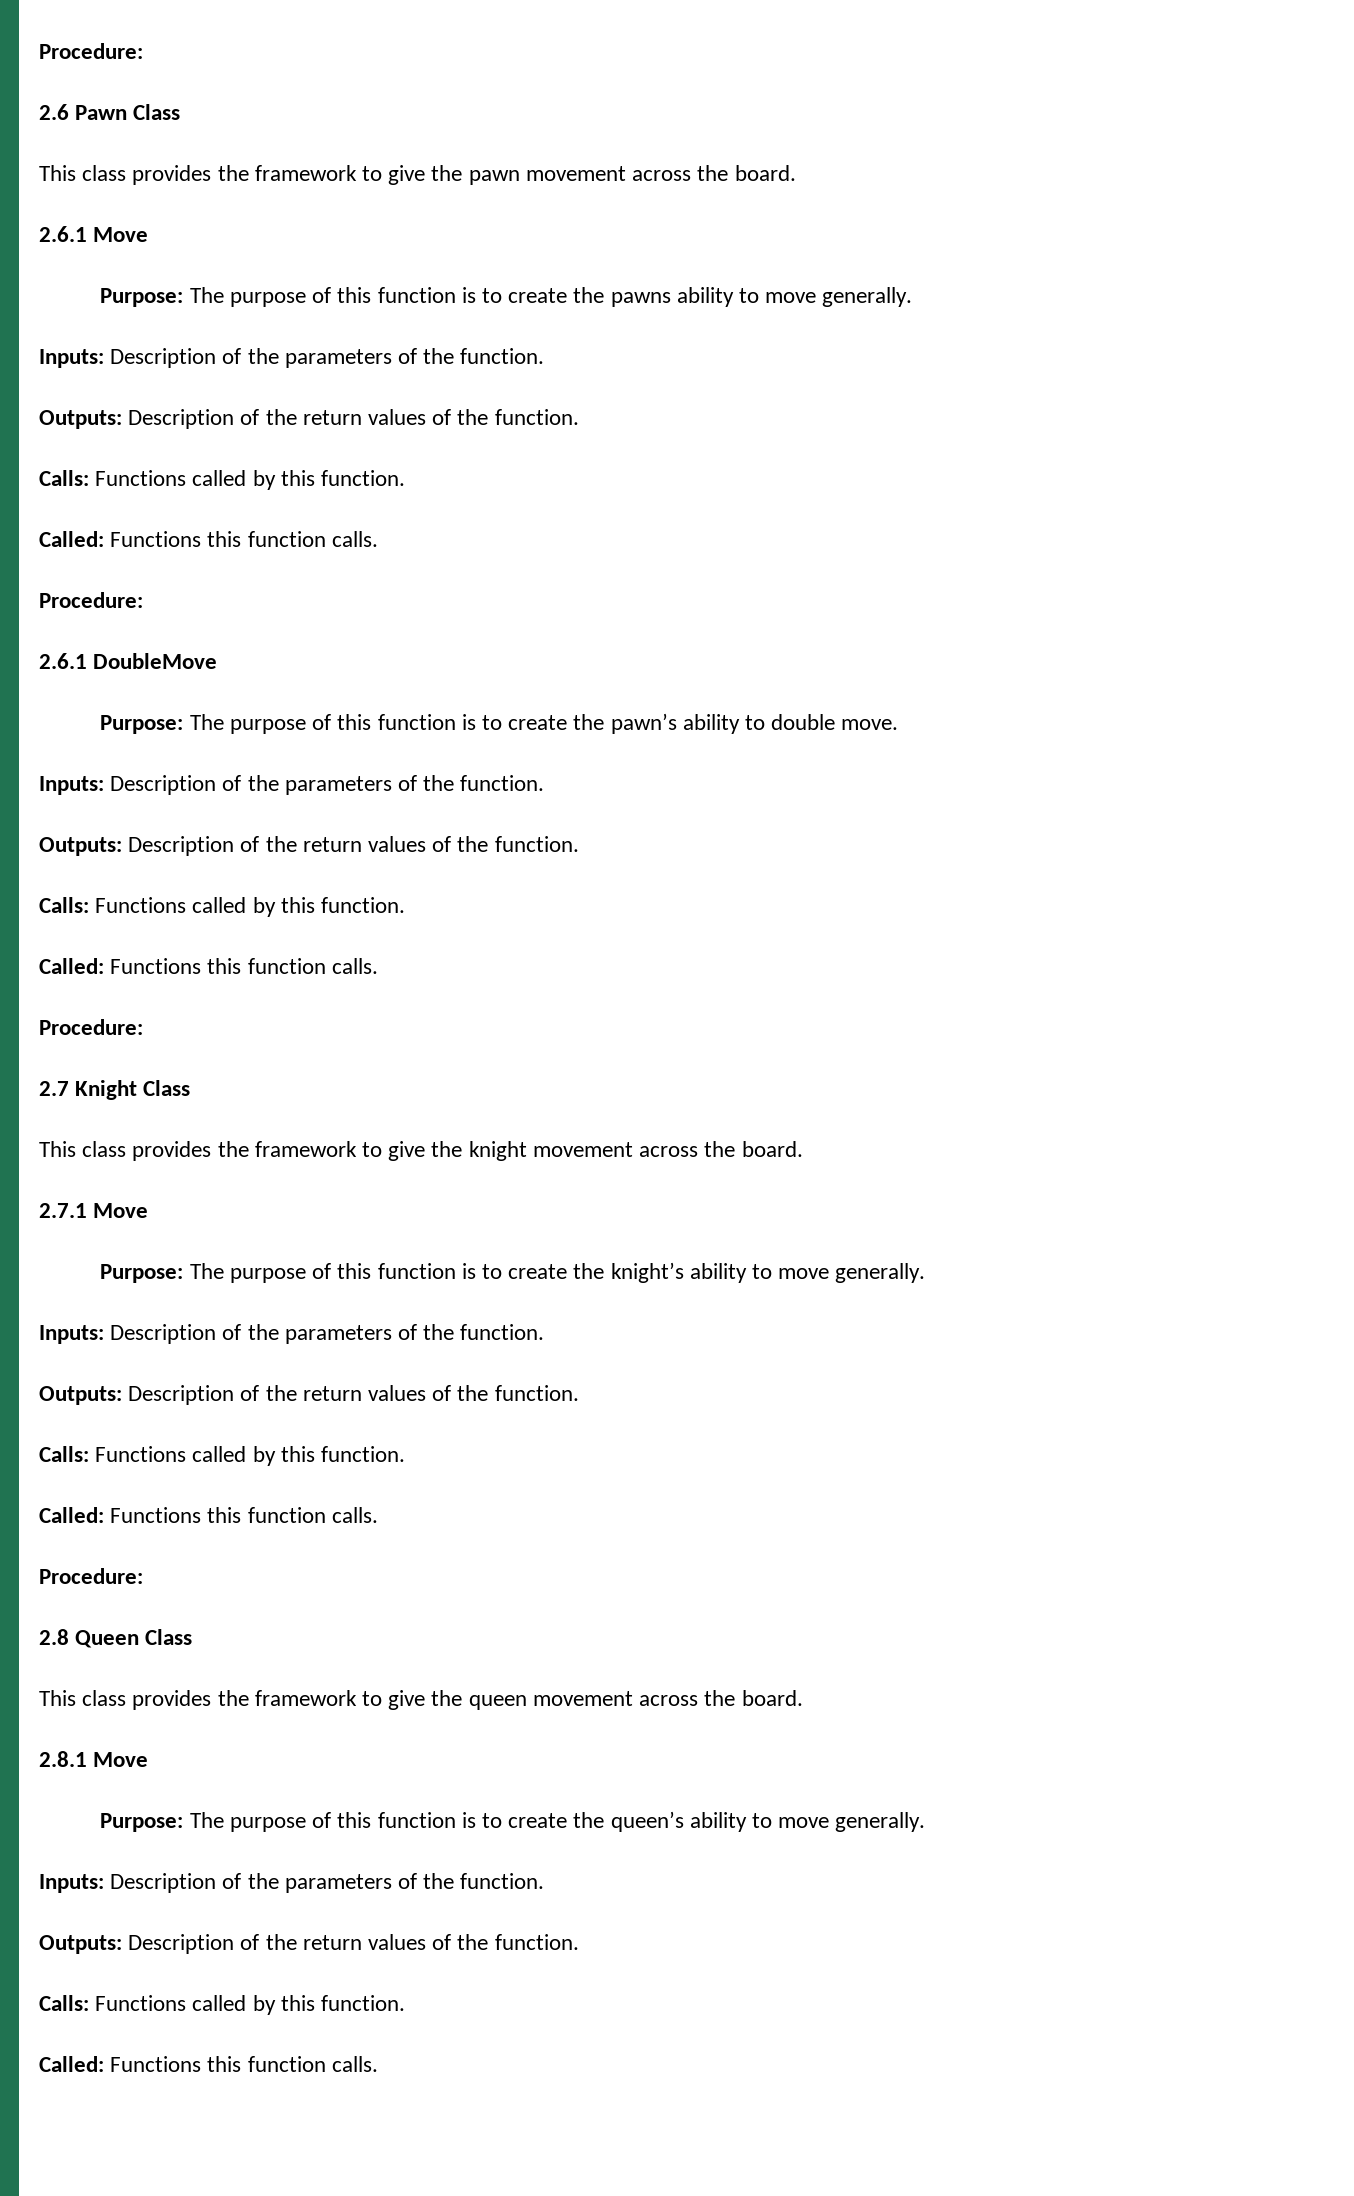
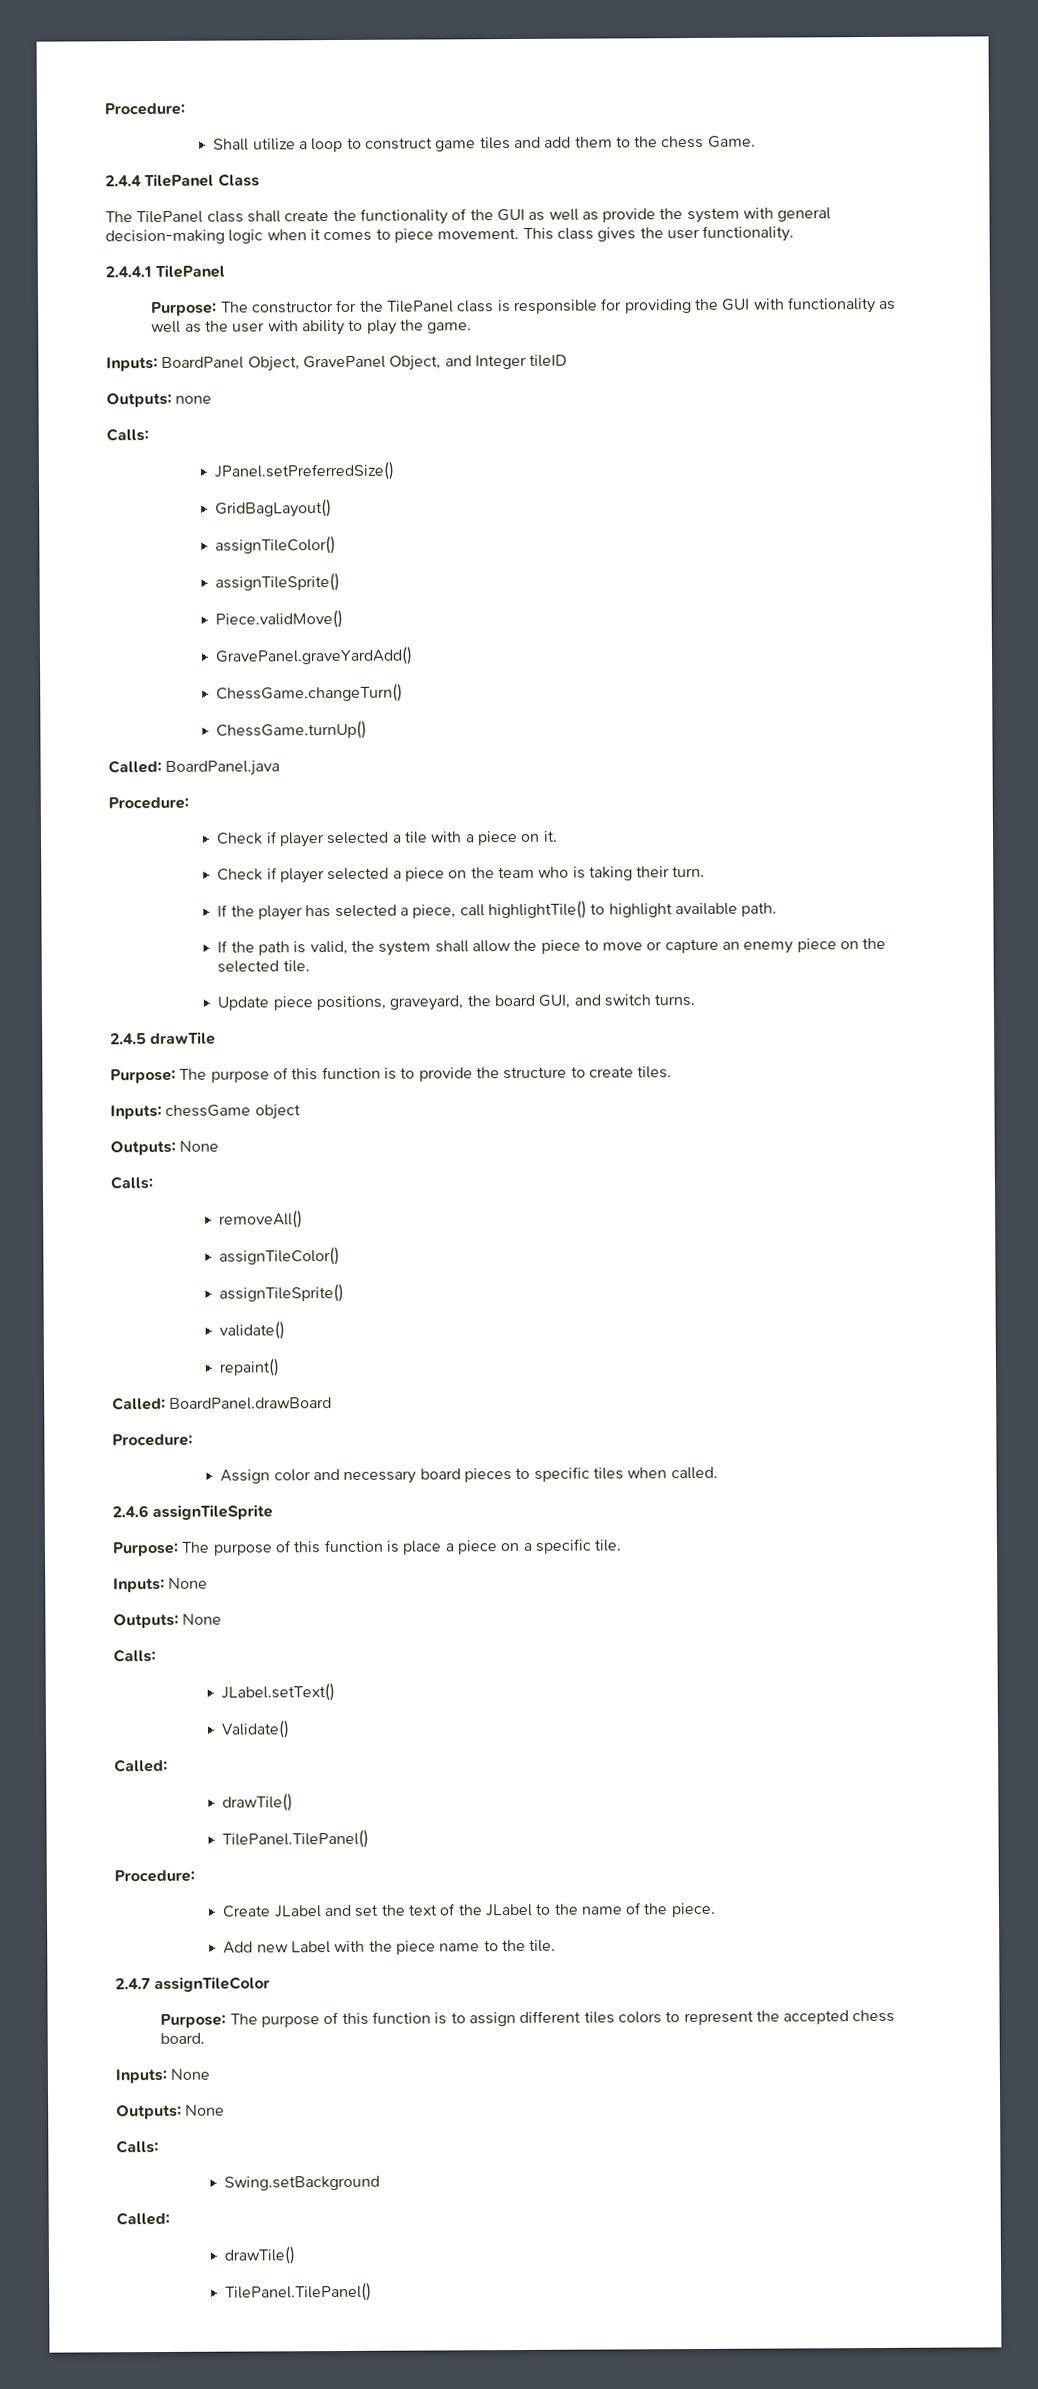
[39,43,143,59] [39,104,181,120] [39,165,796,185] [39,226,149,242] [100,287,913,307] [39,348,545,368] [39,409,579,429] [39,470,406,490] [39,531,378,547] [39,592,143,608] [39,653,218,669] [100,713,899,734] [39,775,545,795] [39,836,579,856] [39,897,406,917] [39,958,378,974] [39,1019,143,1035] [39,1080,191,1100] [39,1141,803,1161] [39,1203,149,1218] [100,1262,926,1283] [39,1324,545,1344] [39,1385,579,1405] [39,1446,406,1466] [39,1507,378,1523] [39,1568,143,1584] [39,1629,193,1648] [39,1690,803,1710] [39,1751,149,1767] [100,1811,926,1832] [39,1873,545,1893] [39,1934,579,1954] [39,1995,406,2015] [39,2056,378,2072] Procedure: // 2.6 Pawn Class // This class provides the framework to give the pawn movement across the board. // 2.6.1 Move // Purpose: The purpose of this function is to create the pawns ability to move generally. // Inputs: Description of the parameters of the function. // Outputs: Description of the return values of the function. // Calls: Functions called by this function. // Called: Functions this function calls. // Procedure: // 2.6.1 DoubleMove // Purpose: The purpose of this function is to create the pawn’s ability to double move. // Inputs: Description of the parameters of the function. // Outputs: Description of the return values of the function. // Calls: Functions called by this function. // Called: Functions this function calls. // Procedure: // 2.7 Knight Class // This class provides the framework to give the knight movement across the board. // 2.7.1 Move // Purpose: The purpose of this function is to create the knight’s ability to move generally. // Inputs: Description of the parameters of the function. // Outputs: Description of the return values of the function. // Calls: Functions called by this function. // Called: Functions this function calls. // Procedure: // 2.8 Queen Class // This class provides the framework to give the queen movement across the board. // 2.8.1 Move // Purpose: The purpose of this function is to create the queen’s ability to move generally. // Inputs: Description of the parameters of the function. // Outputs: Description of the return values of the function. // Calls: Functions called by this function. // Called: Functions this function calls. -> [104,102,185,116] [213,135,756,153] [105,173,260,188] [105,207,832,225] [105,225,795,245] [105,264,226,279] [151,296,897,317] [151,319,473,336] [106,354,568,372] [106,392,213,408] [106,428,149,442] [214,461,396,481] [215,499,333,518] [215,536,337,555] [215,572,341,592] [215,609,344,629] [215,646,414,666] [216,683,404,703] [216,720,368,740] [108,759,281,776] [108,796,189,810] [216,830,558,848] [217,865,706,884] [217,900,778,921] [217,937,887,956] [217,960,310,973] [217,994,696,1011] [110,1031,217,1046] [110,1066,673,1084] [110,1104,301,1120] [110,1140,220,1156] [110,1176,153,1190] [219,1210,304,1229] [219,1246,341,1266] [219,1283,345,1303] [219,1321,286,1340] [219,1358,281,1377] [112,1396,333,1411] [112,1433,193,1447] [220,1466,718,1484] [112,1504,274,1521] [112,1538,622,1557] [113,1577,209,1593] [113,1613,223,1629] [113,1649,156,1663] [221,1683,336,1702] [221,1720,291,1739] [114,1758,168,1773] [222,1793,294,1812] [222,1829,370,1849] [114,1869,195,1883] [222,1902,716,1918] [223,1939,557,1955] [115,1976,271,1993] [160,2009,896,2029] [160,2032,206,2045] [115,2068,211,2084] [116,2104,226,2120] [116,2140,159,2154] [224,2175,381,2191] [116,2211,170,2226] [224,2246,296,2265] [225,2282,373,2302] Procedure: // Shall utilize a loop to construct game tiles and add them to the chess Game. // 2.4.4 TilePanel Class // The TilePanel class shall create the functionality of the GUI as well as provide the system with general decision-making logic when it comes to piece movement. This class gives the user functionality. // 2.4.4.1 TilePanel // Purpose: The constructor for the TilePanel class is responsible for providing the GUI with functionality as well as the user with ability to play the game. // Inputs: BoardPanel Object, GravePanel Object, and Integer tileID // Outputs: none // Calls: // JPanel.setPreferredSize() // GridBagLayout() // assignTileColor() // assignTileSprite() // Piece.validMove() // GravePanel.graveYardAdd() // ChessGame.changeTurn() // ChessGame.turnUp() // Called: BoardPanel.java // Procedure: // Check if player selected a tile with a piece on it. // Check if player selected a piece on the team who is taking their turn. // If the player has selected a piece, call highlightTile() to highlight available path. // If the path is valid, the system shall allow the piece to move or capture an enemy piece on the selected tile. // Update piece positions, graveyard, the board GUI, and switch turns. // 2.4.5 drawTile // Purpose: The purpose of this function is to provide the structure to create tiles. // Inputs: chessGame object // Outputs: None // Calls: // removeAll() // assignTileColor() // assignTileSprite() // validate() // repaint() // Called: BoardPanel.drawBoard // Procedure: // Assign color and necessary board pieces to specific tiles when called. // 2.4.6 assignTileSprite // Purpose: The purpose of this function is place a piece on a specific tile. // Inputs: None // Outputs: None // Calls: // JLabel.setText() // Validate() // Called: // drawTile() // TilePanel.TilePanel() // Procedure: // Create JLabel and set the text of the JLabel to the name of the piece. // Add new Label with the piece name to the tile. // 2.4.7 assignTileColor // Purpose: The purpose of this function is to assign different tiles colors to represent the accepted chess board. // Inputs: None // Outputs: None // Calls: // Swing.setBackground // Called: // drawTile() // TilePanel.TilePanel()

